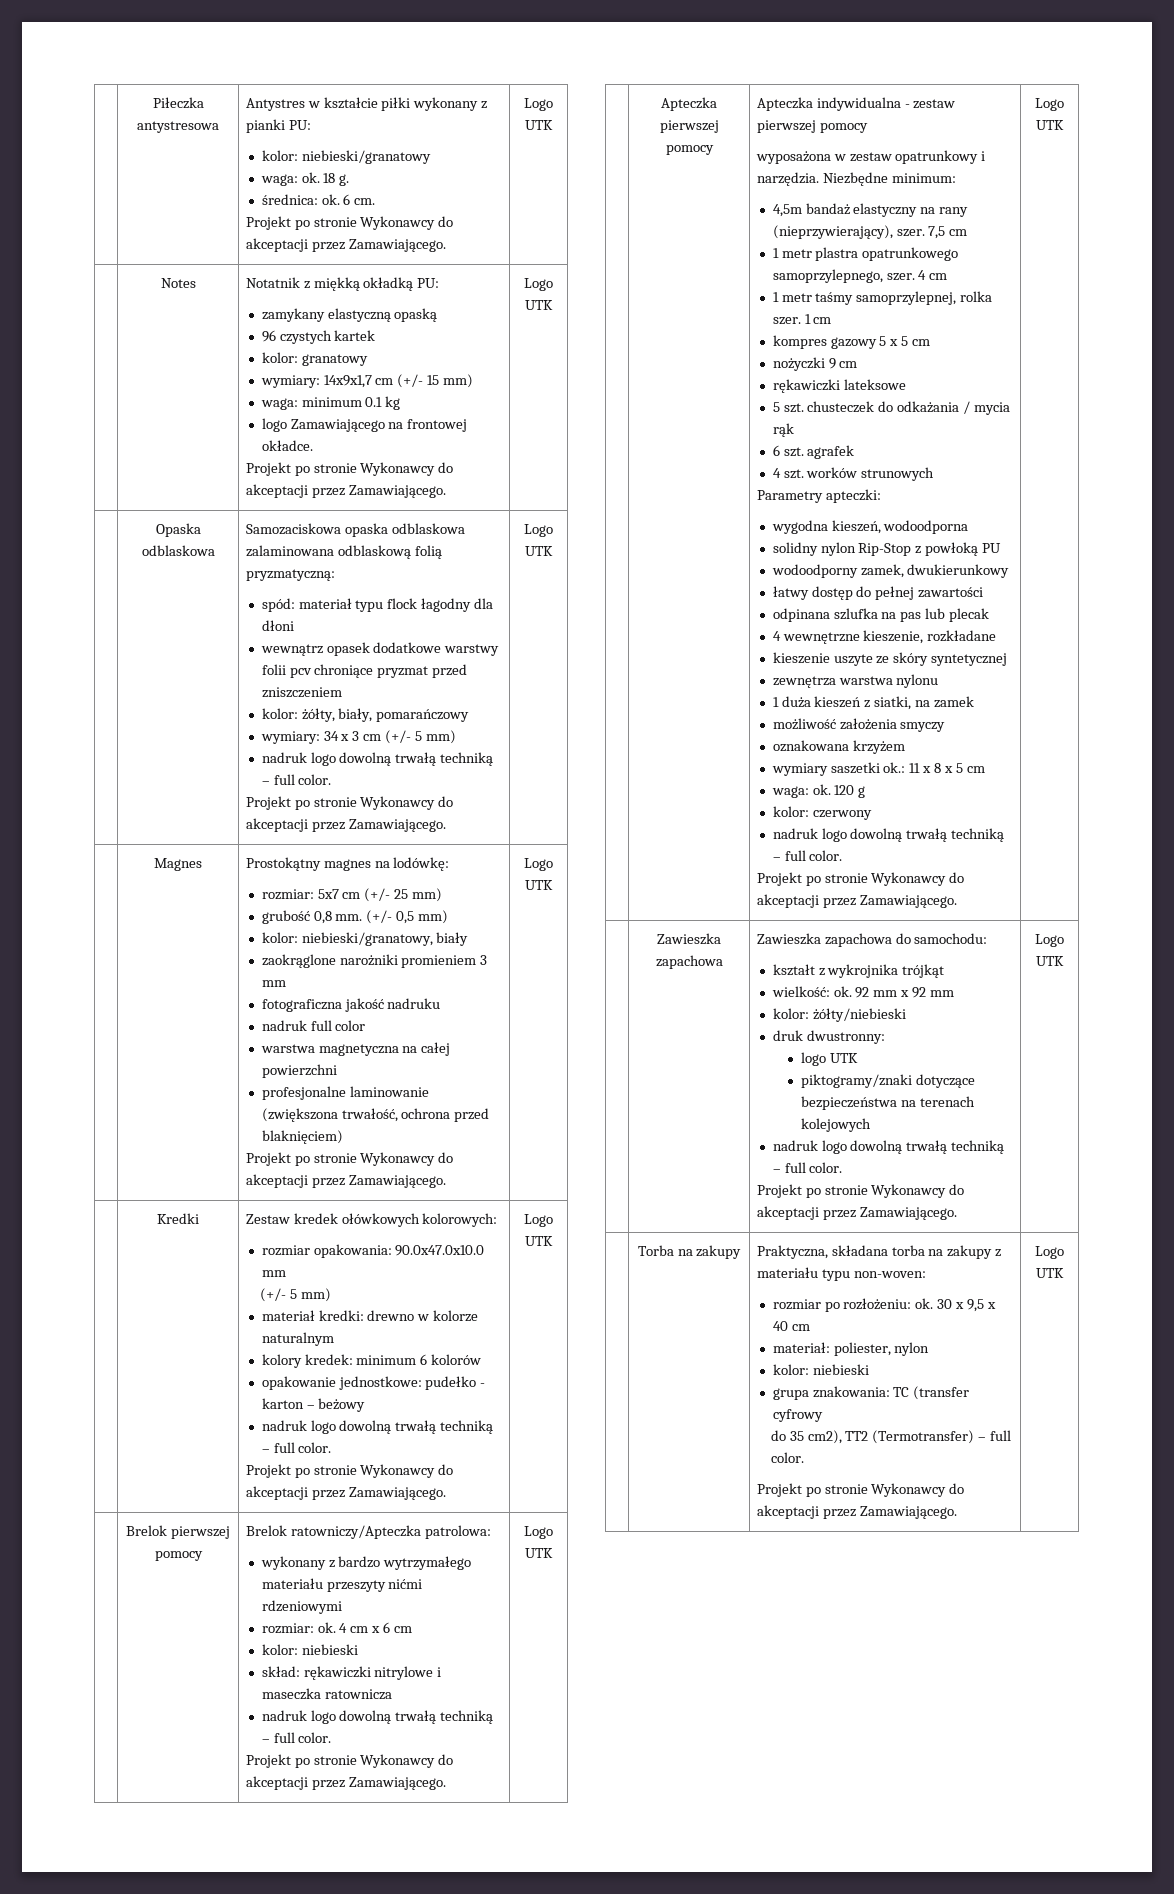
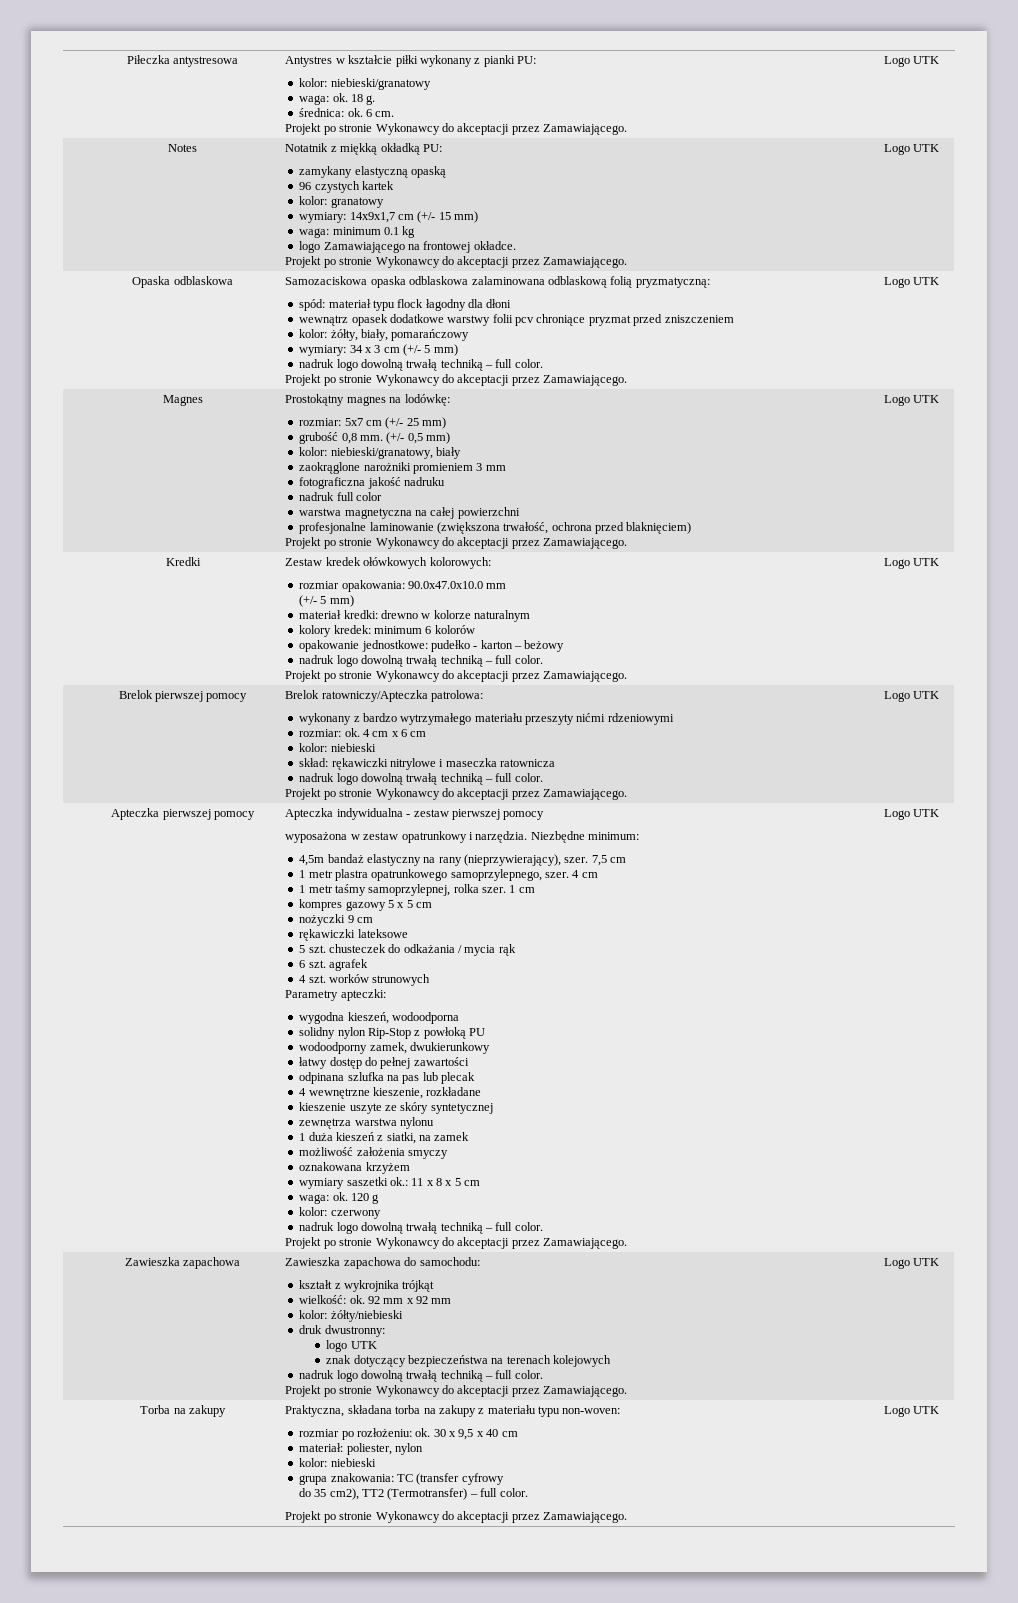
[800,1074,975,1088] piktogramy/znaki dotyczące -> [326,1355,406,1367] znak dotyczący

